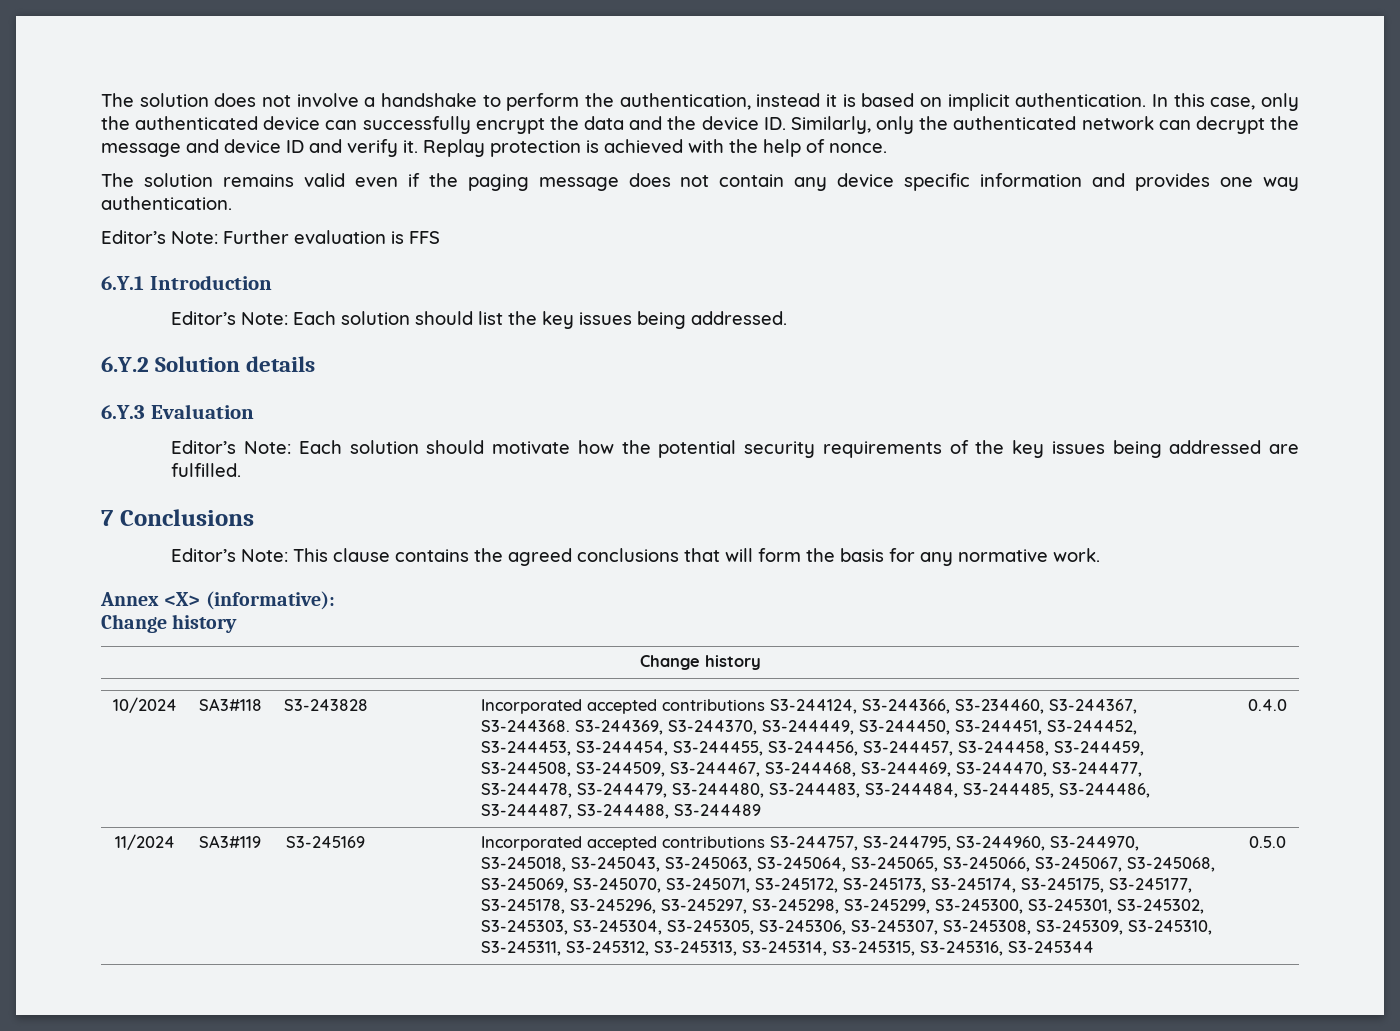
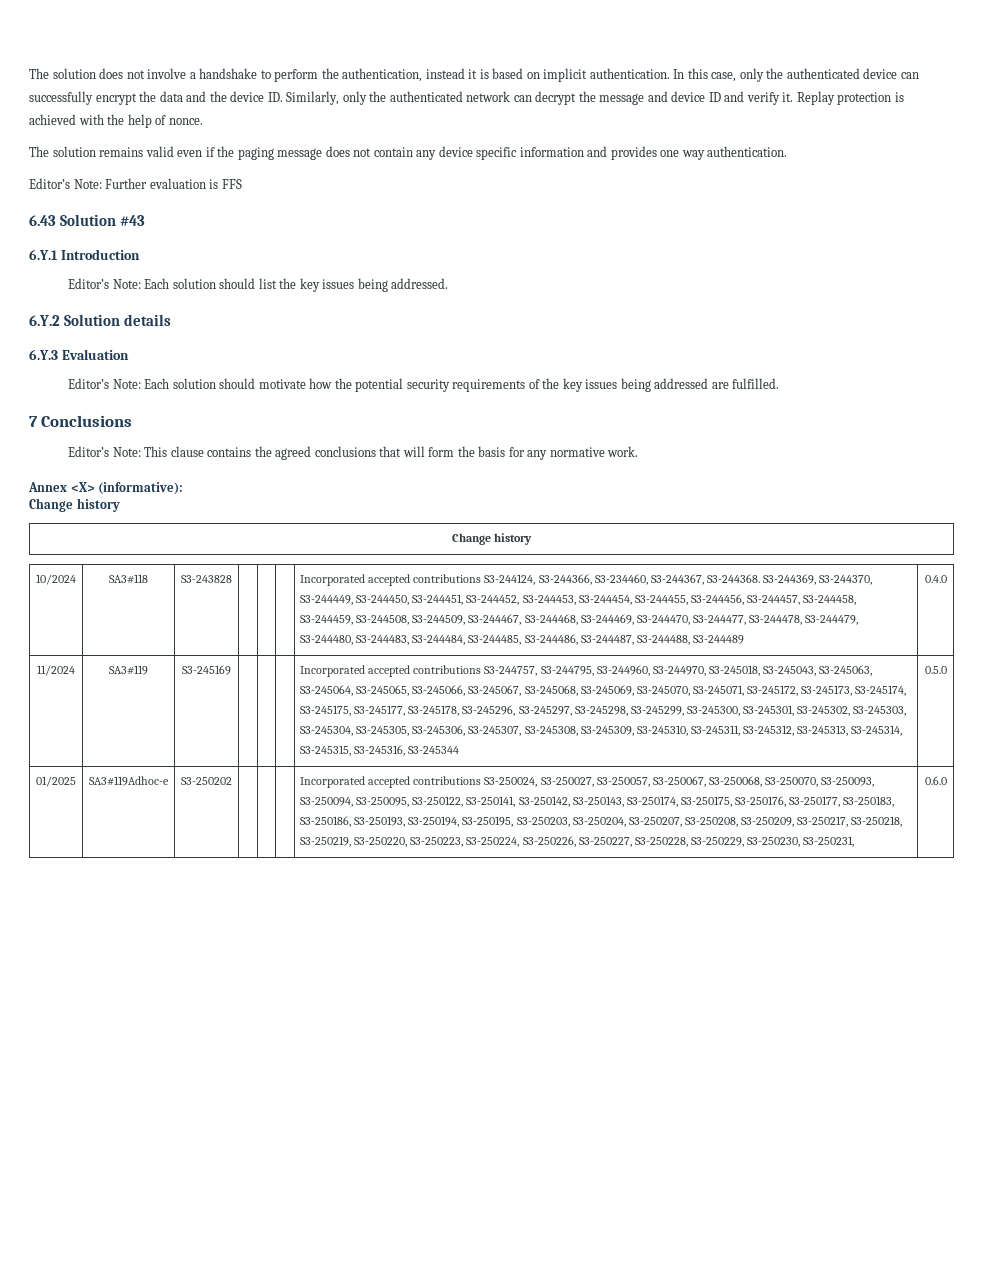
(440, 237) none -> [29,214,146,226] // 6.43 Solution #43
(1286, 842) none -> [36,776,76,787] [89,776,169,786] [181,777,232,785] [300,776,875,788] [300,796,895,807] [300,816,903,827] [300,836,855,847] [924,776,947,785] // 01/2025 | SA3#119Adhoc-e | S3-250202 | | | | Incorporated accepted contributions S3-250024, S3-250027, S3-250057, S3-250067, S3-250068, S3-250070, S3-250093, S3-250094, S3-250095, S3-250122, S3-250141, S3-250142, S3-250143, S3-250174, S3-250175, S3-250176, S3-250177, S3-250183, S3-250186, S3-250193, S3-250194, S3-250195, S3-250203, S3-250204, S3-250207, S3-250208, S3-250209, S3-250217, S3-250218, S3-250219, S3-250220, S3-250223, S3-250224, S3-250226, S3-250227, S3-250228, S3-250229, S3-250230, S3-250231, | 0.6.0

